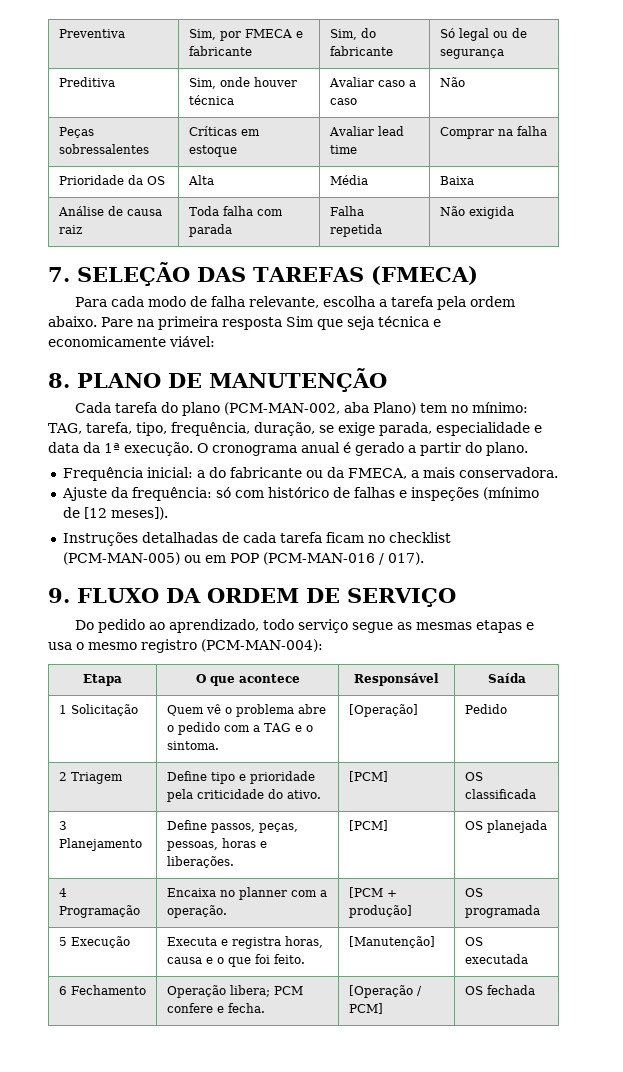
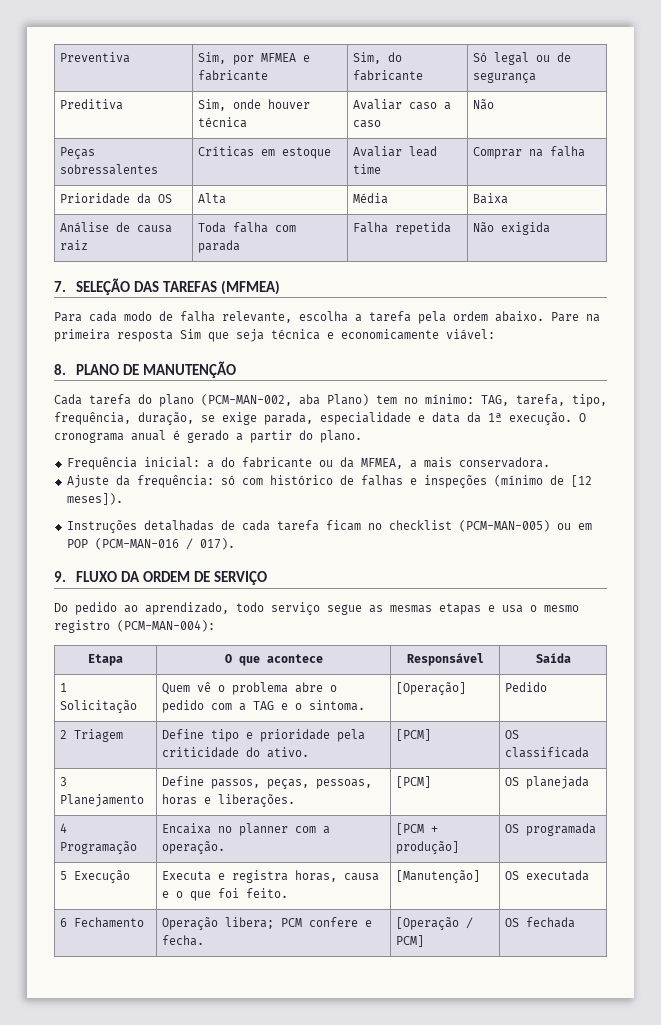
[244,29,292,38] FMECA -> [261,53,297,62] MFMEA
[370,266,478,285] (FMECA) -> [220,280,280,295] (MFMEA)
[347,468,407,479] FMECA, -> [360,458,403,469] MFMEA,

